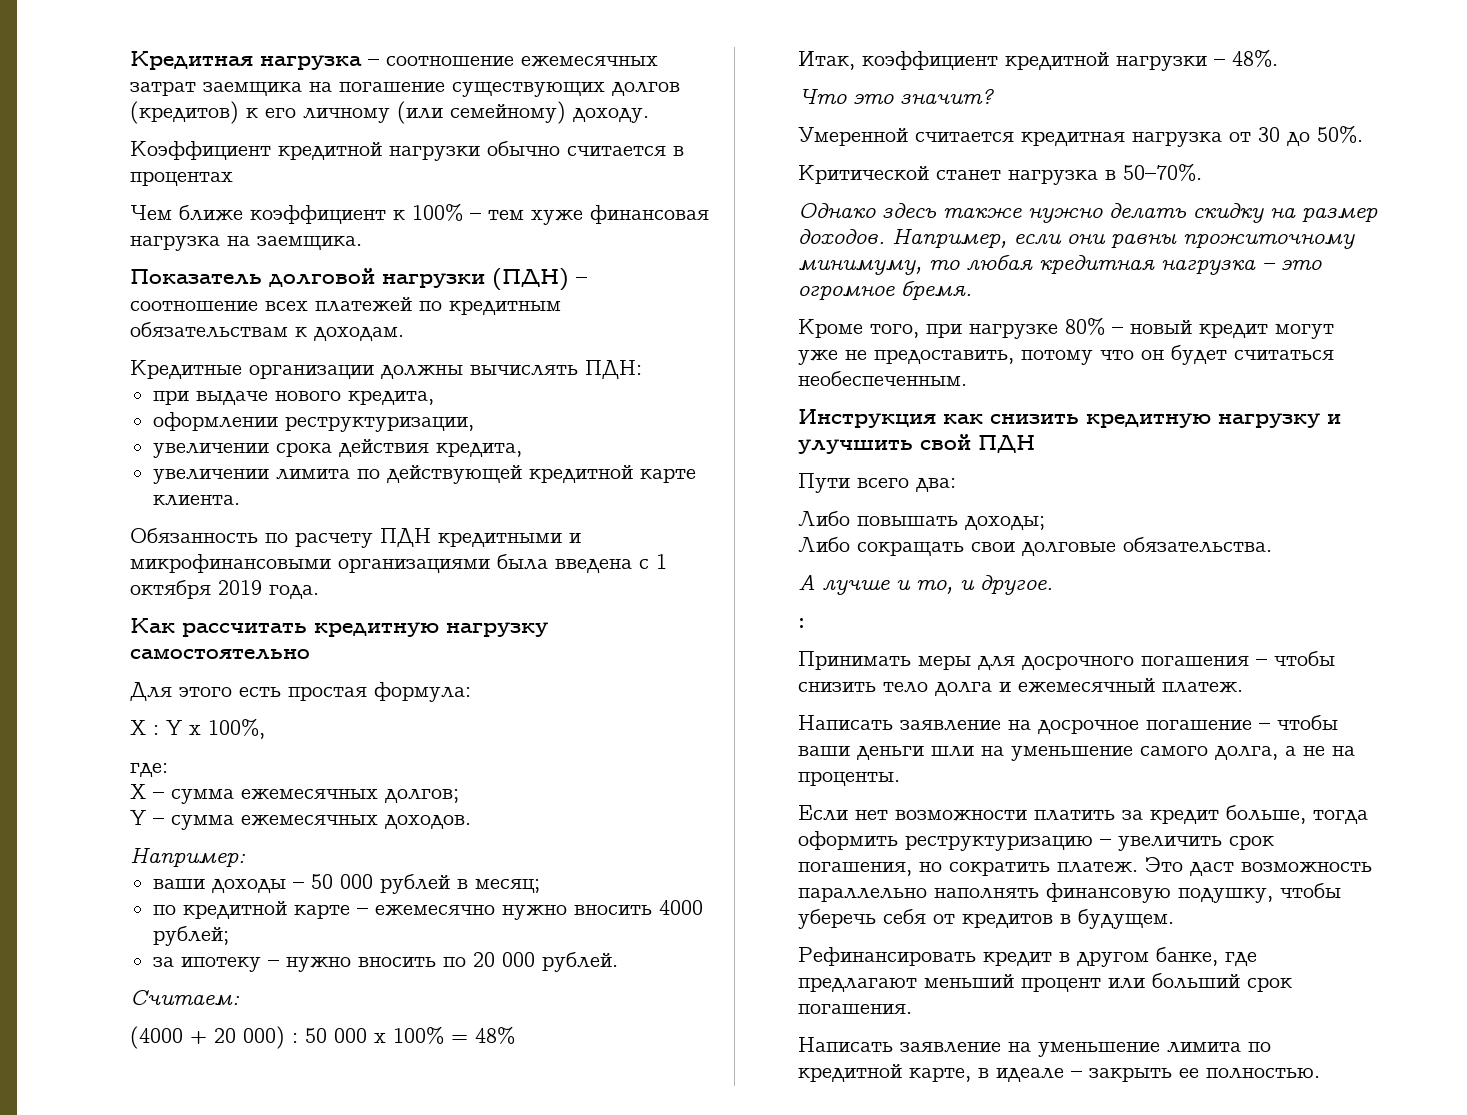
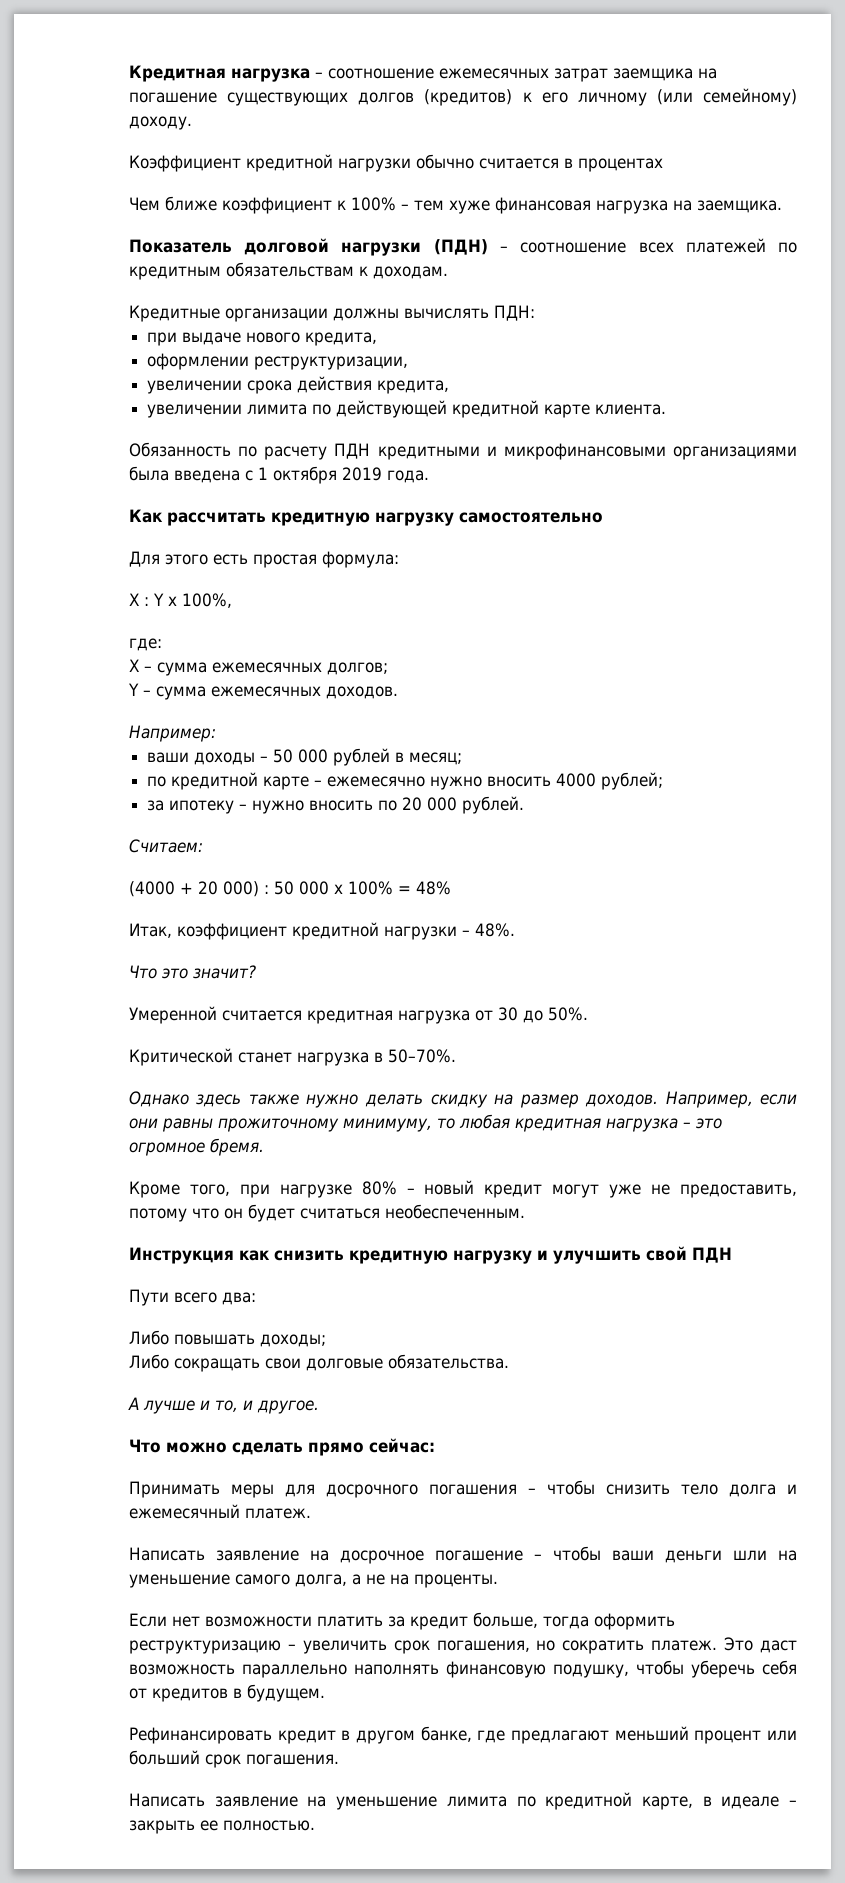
[797,618,805,628] : -> [128,1438,435,1456] Что можно сделать прямо сейчас:

